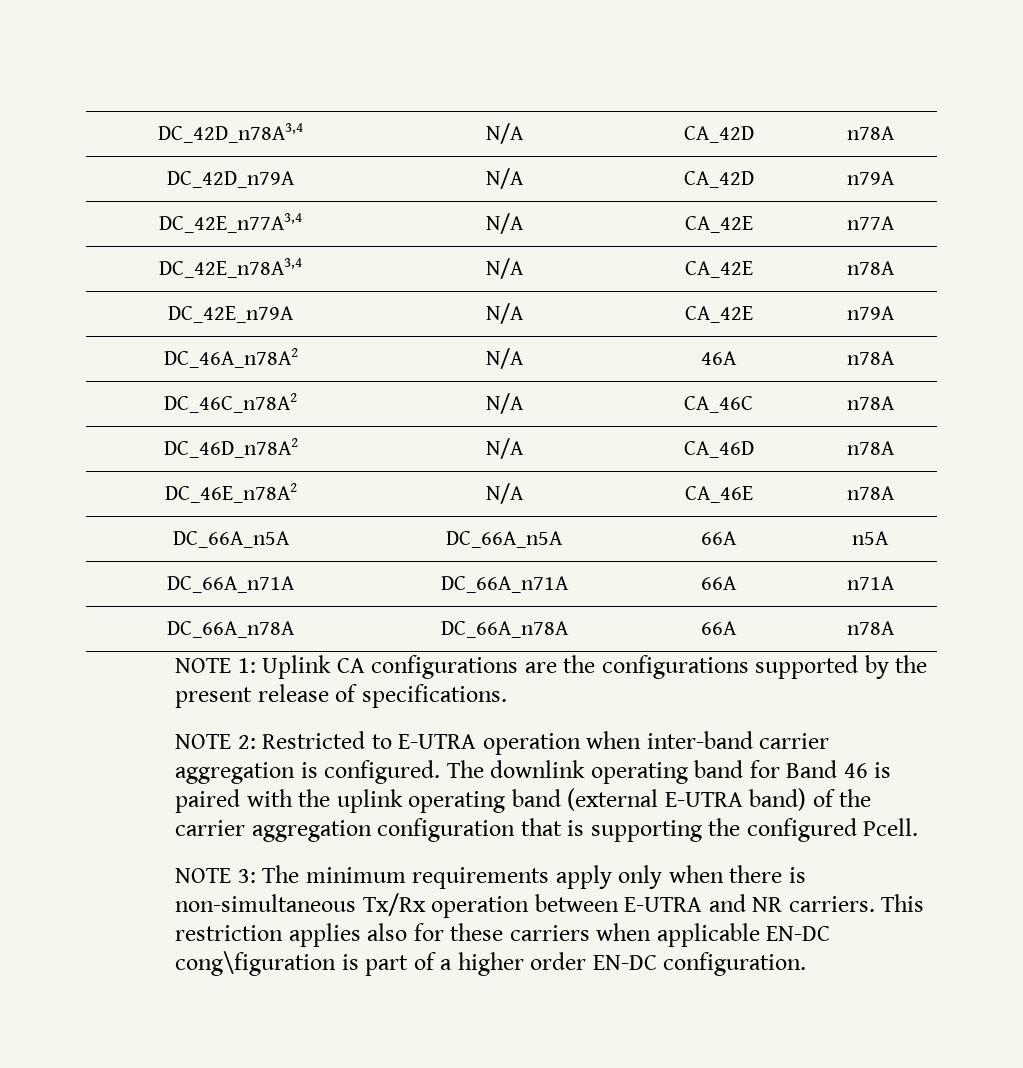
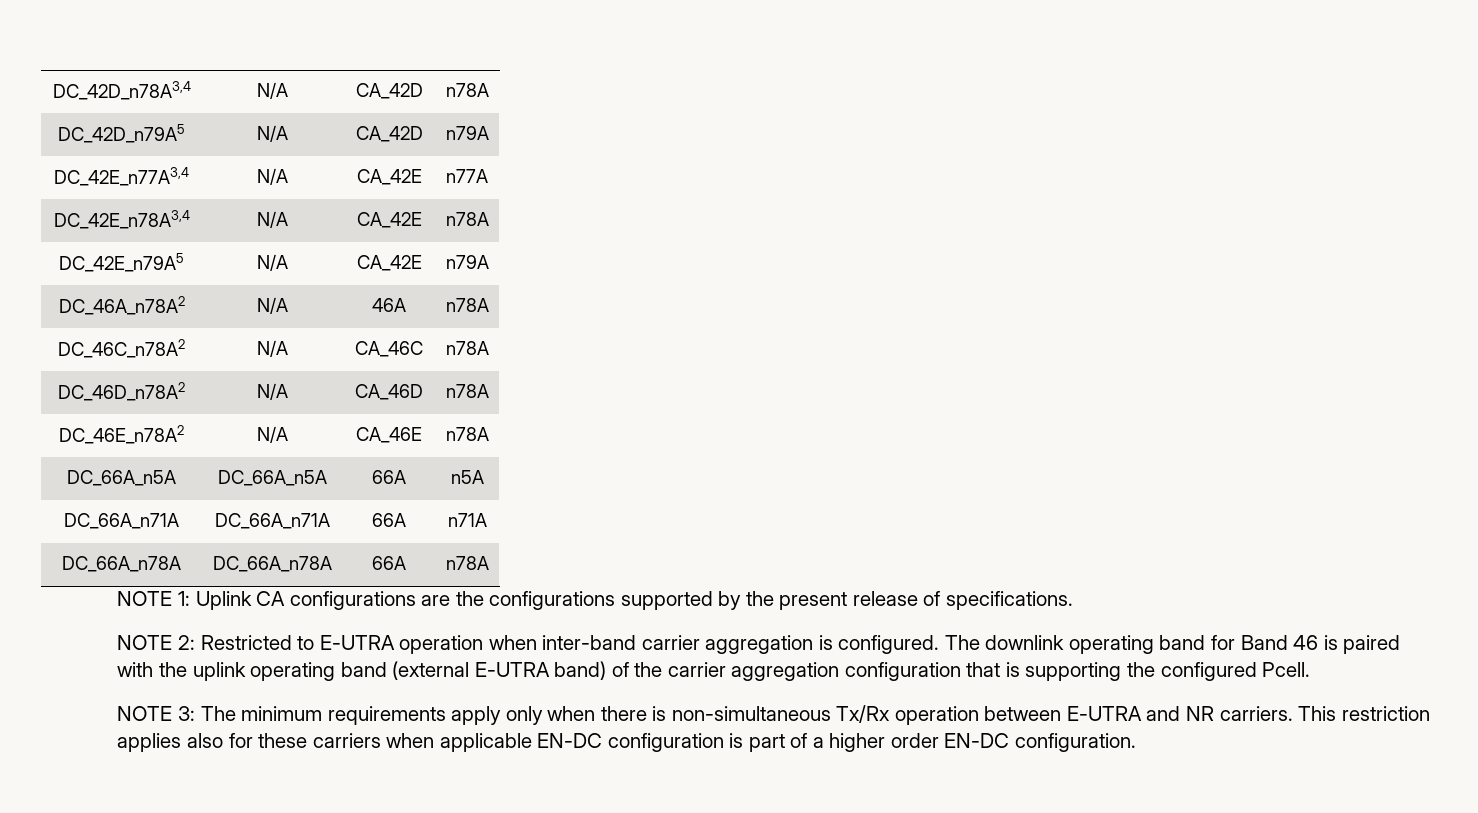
[167,171,295,188] DC_42D_n79A -> [58,124,185,143] DC_42D_n79A5
[168,306,294,323] DC_42E_n79A -> [59,253,184,272] DC_42E_n79A5
[175,951,337,976] cong\figuration -> [607,733,724,752] configuration

